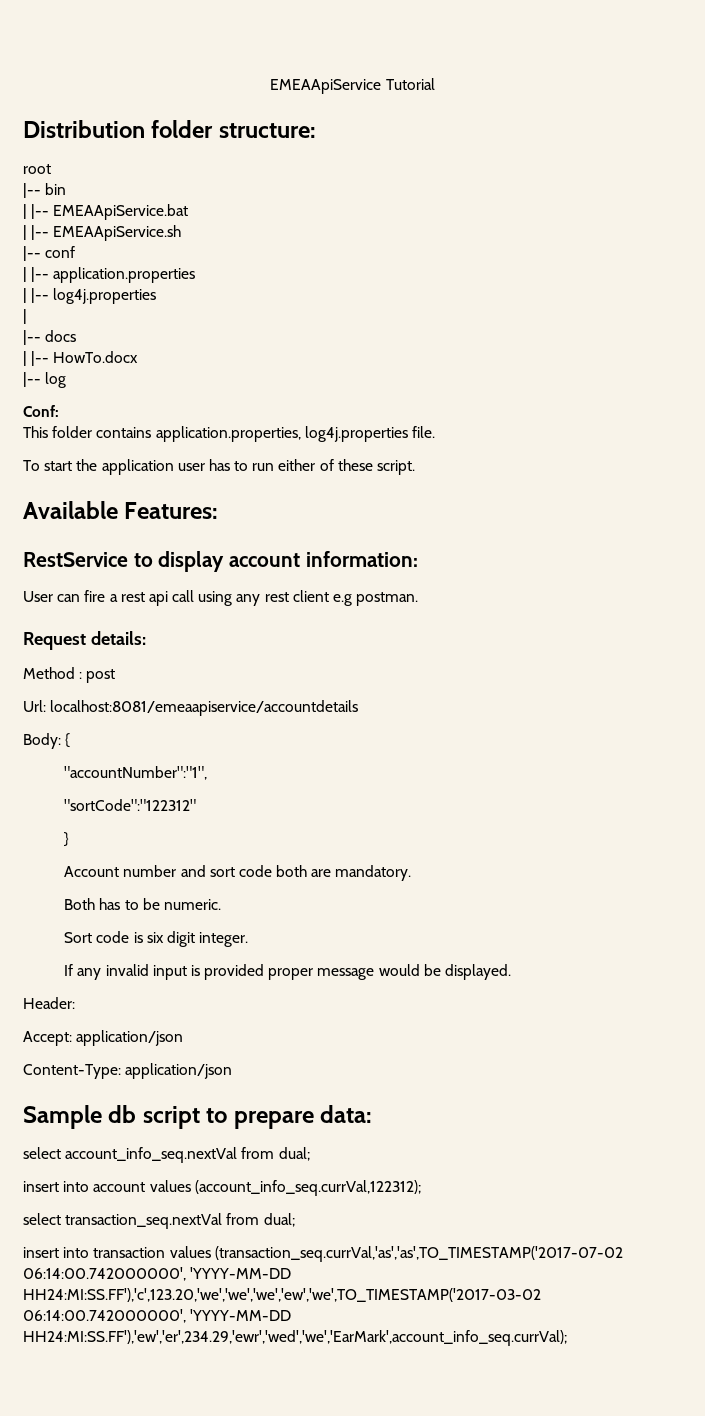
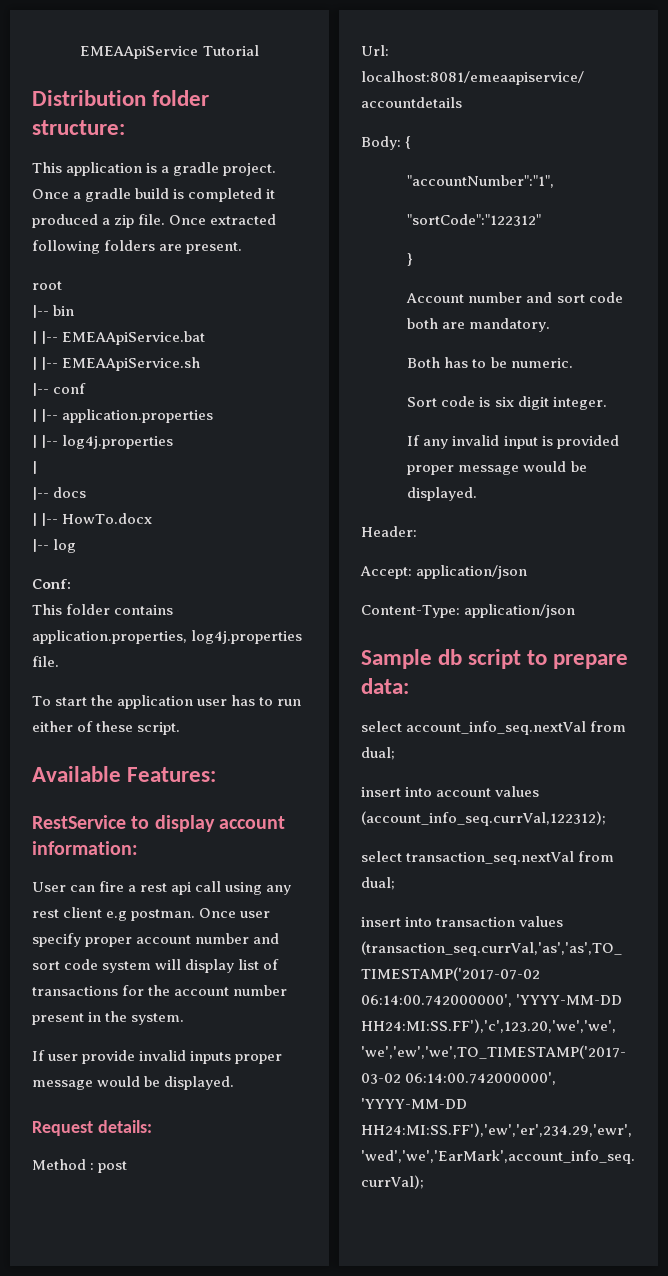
(316, 130) none -> [32,162,277,176] [32,188,276,202] [32,214,277,228] [32,240,243,254] // This application is a gradle project. Once a gradle build is completed it produced a zip file. Once extracted following folders are present.
(419, 599) none -> [199,908,271,918] [32,933,280,947] [32,959,280,973] [32,985,288,996] [32,1011,185,1025] [32,1050,283,1064] [32,1076,235,1090] Once user specify proper account number and sort code system will display list of transactions for the account number present in the system. // If user provide invalid inputs proper message would be displayed.

